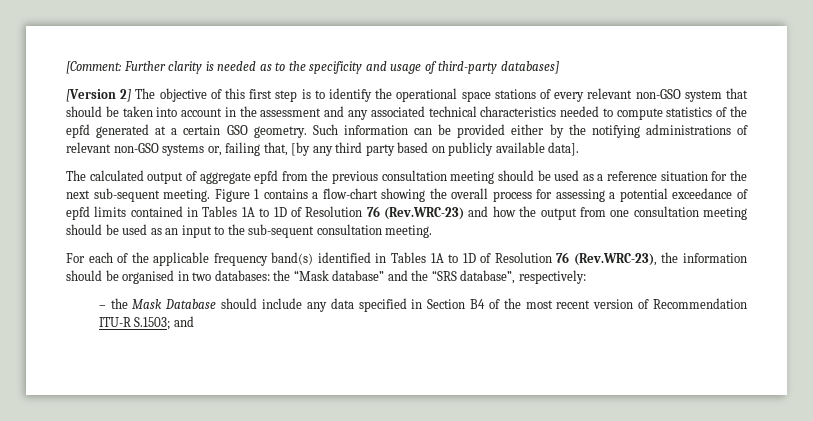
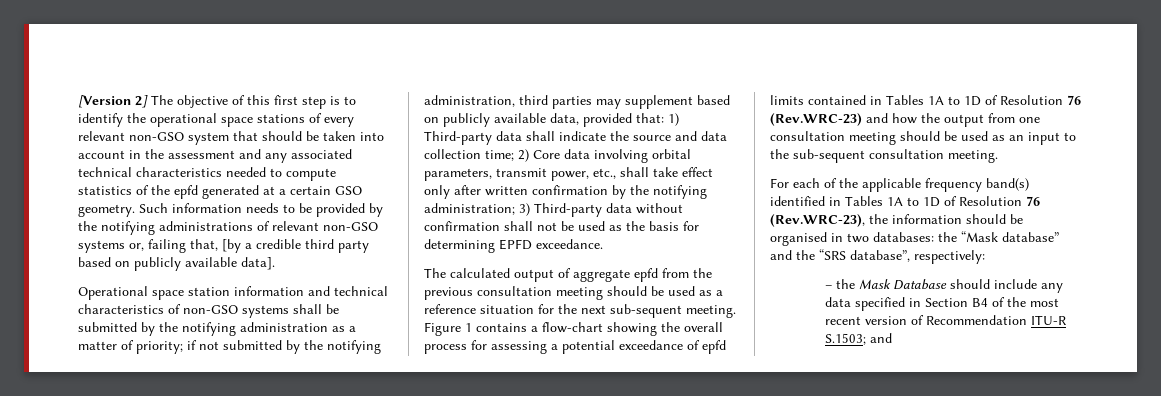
[66,61,559,74] [Comment: Further clarity is needed as to the specificity and usage of third-party databases] // -> (78, 101) none
[414,128,433,135] can -> [246,203,295,213] needs to
[511,124,545,135] either -> (365, 210) none
[312,146,333,156] any -> [245,239,301,249] a credible
(580, 149) none -> [78,286,388,300] [78,304,339,318] [78,322,356,336] [78,340,381,354] [424,95,730,109] [424,113,679,127] [424,131,727,145] [424,149,691,163] [424,167,713,181] [424,185,707,199] [424,203,683,217] [424,221,699,231] [424,239,603,253] // Operational space station information and technical characteristics of non-GSO systems shall be submitted by the notifying administration as a matter of priority; if not submitted by the notifying administration, third parties may supplement based on publicly available data, provided that: 1) Third-party data shall indicate the source and data collection time; 2) Core data involving orbital parameters, transmit power, etc., shall take effect only after written confirmation by the notifying administration; 3) Third-party data without confirmation shall not be used as the basis for determining EPFD exceedance.

